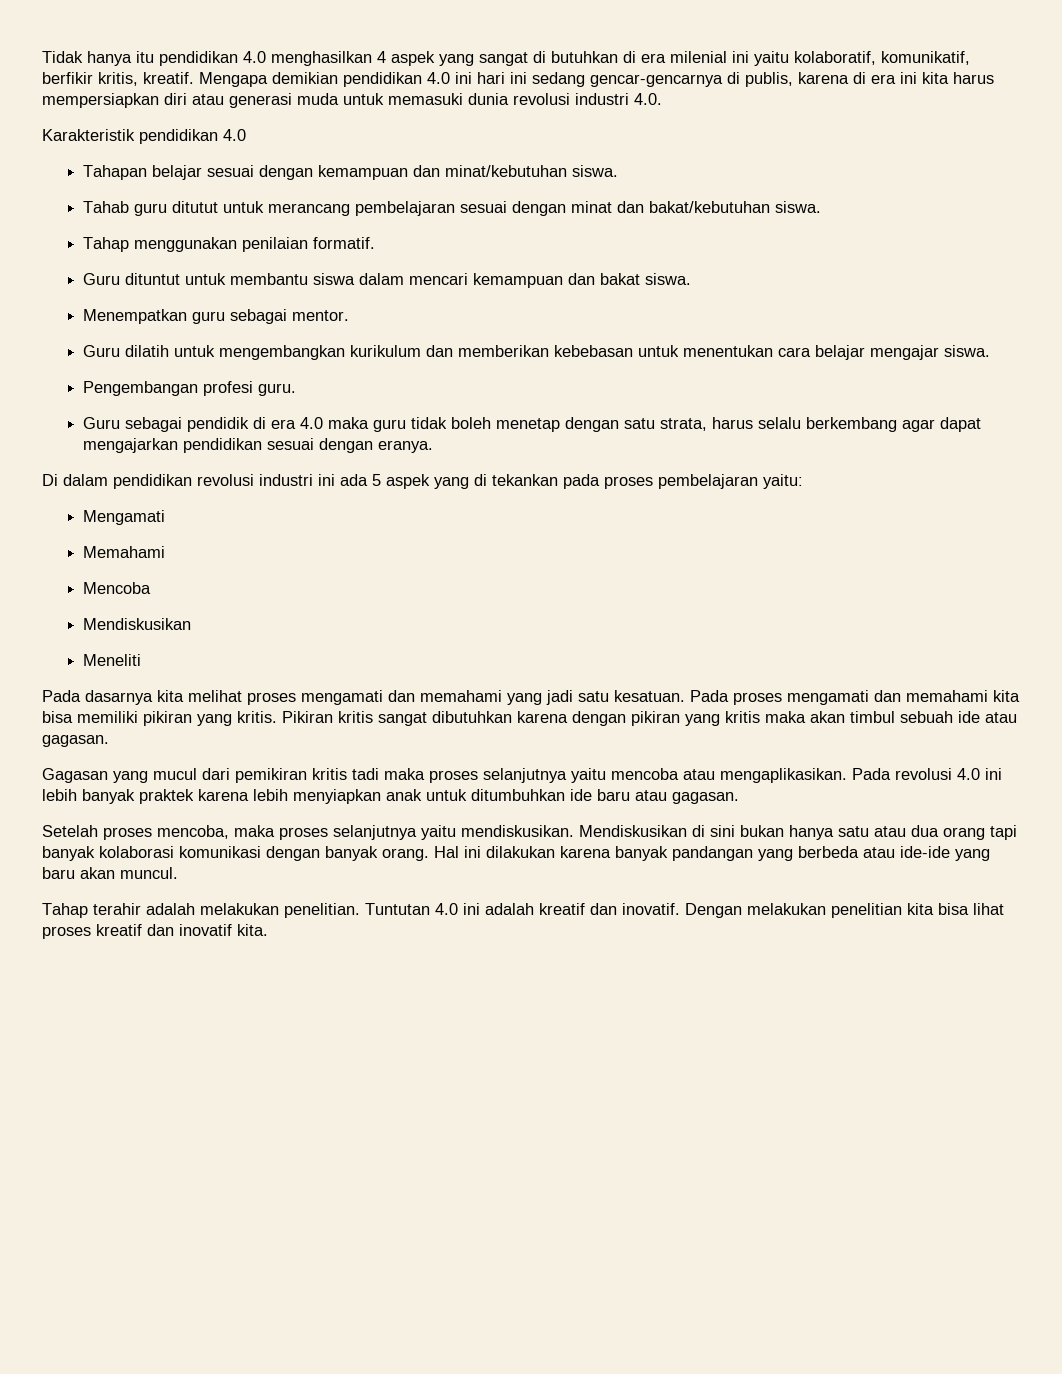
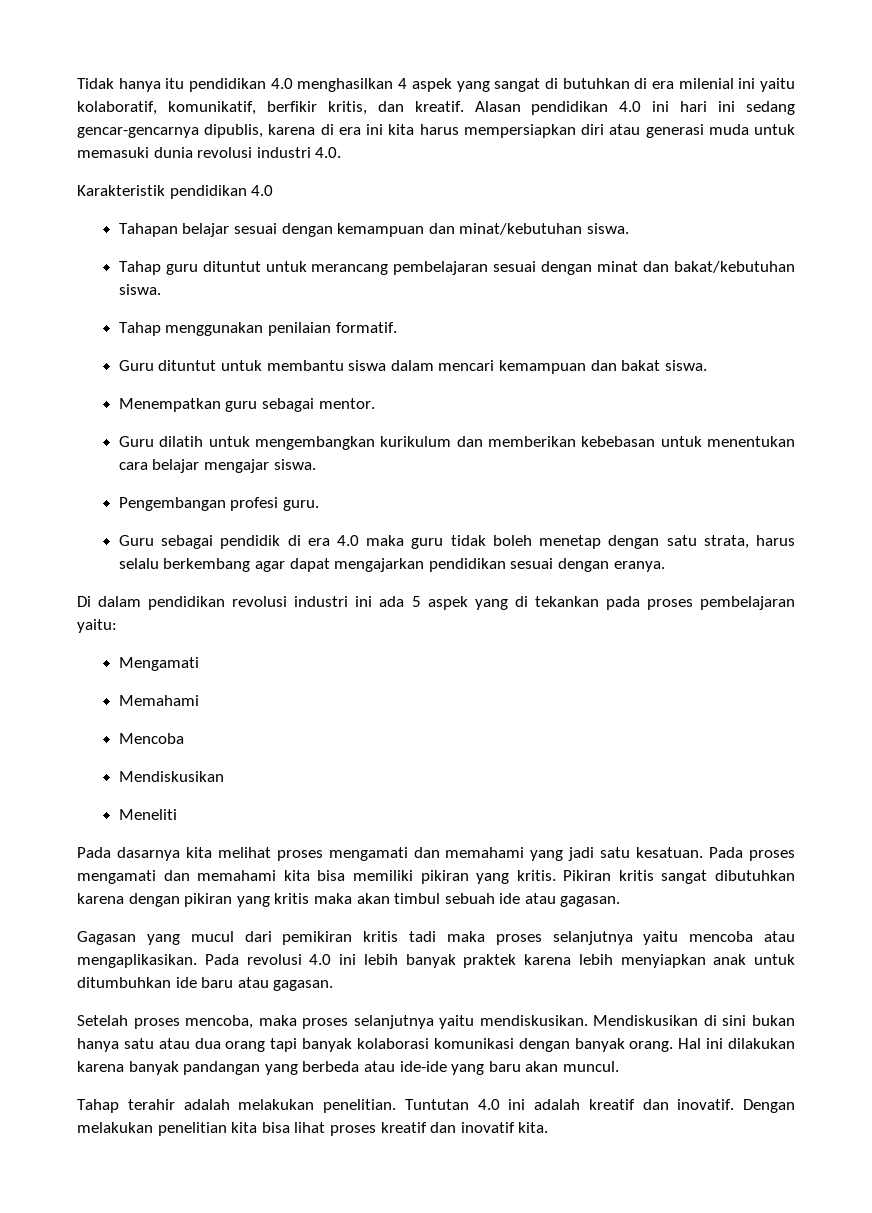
[143,72,338,87] kreatif. Mengapa demikian -> [377,101,521,112] dan kreatif. Alasan
[727,72,793,87] di publis, -> [204,124,264,138] dipublis,
[82,201,218,216] Tahab guru ditutut -> [118,261,261,275] Tahap guru dituntut

